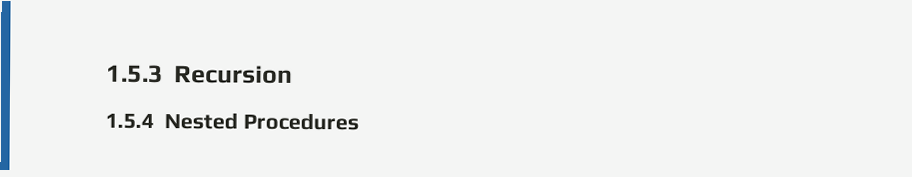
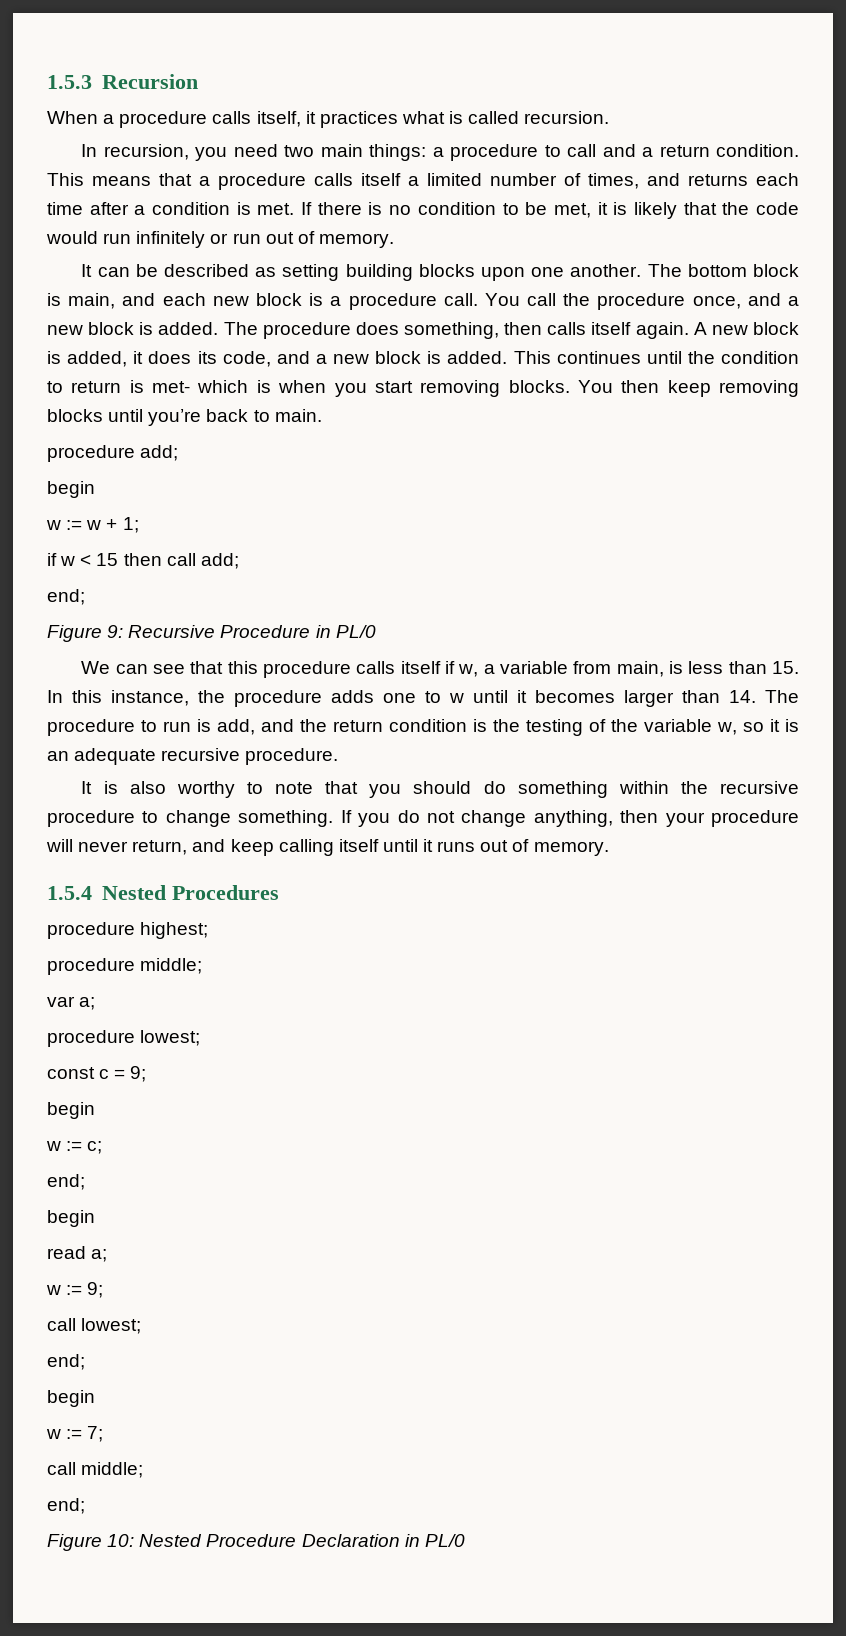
[105,112,359,131] 1.5.4 Nested Procedures -> [47,111,610,128] [81,144,799,161] [47,173,799,190] [47,202,800,219] [46,231,394,248] [81,264,799,281] [47,293,799,310] [47,322,799,339] [47,351,799,367] [47,380,799,397] [47,409,322,426] [47,445,179,462] [47,481,95,498] [46,517,139,533] [47,553,239,569] [47,589,85,605] [47,625,376,642] [81,661,799,678] [47,690,799,707] [47,719,799,736] [47,748,339,765] [81,781,799,798] [47,810,799,827] [46,839,609,856] [47,885,279,900] [47,922,209,939] [47,958,203,975] [47,996,96,1010] [47,1030,201,1047] [47,1066,147,1082] [47,1102,95,1119] [46,1141,103,1154] [47,1174,85,1190] [47,1210,95,1227] [47,1246,108,1262] [46,1282,104,1298] [47,1318,142,1334] [47,1354,85,1370] [47,1390,95,1407] [46,1426,104,1442] [47,1462,144,1478] [47,1498,85,1514] [47,1534,465,1551] When a procedure calls itself, it practices what is called recursion. // In recursion, you need two main things: a procedure to call and a return condition. This means that a procedure calls itself a limited number of times, and returns each time after a condition is met. If there is no condition to be met, it is likely that the code would run infinitely or run out of memory. // It can be described as setting building blocks upon one another. The bottom block is main, and each new block is a procedure call. You call the procedure once, and a new block is added. The procedure does something, then calls itself again. A new block is added, it does its code, and a new block is added. This continues until the condition to return is met- which is when you start removing blocks. You then keep removing blocks until you’re back to main. // procedure add; // begin // w := w + 1; // if w < 15 then call add; // end; // Figure 9: Recursive Procedure in PL/0 // We can see that this procedure calls itself if w, a variable from main, is less than 15. In this instance, the procedure adds one to w until it becomes larger than 14. The procedure to run is add, and the return condition is the testing of the variable w, so it is an adequate recursive procedure. // It is also worthy to note that you should do something within the recursive procedure to change something. If you do not change anything, then your procedure will never return, and keep calling itself until it runs out of memory. // 1.5.4 Nested Procedures // procedure highest; // procedure middle; // var a; // procedure lowest; // const c = 9; // begin // w := c; // end; // begin // read a; // w := 9; // call lowest; // end; // begin // w := 7; // call middle; // end; // Figure 10: Nested Procedure Declaration in PL/0

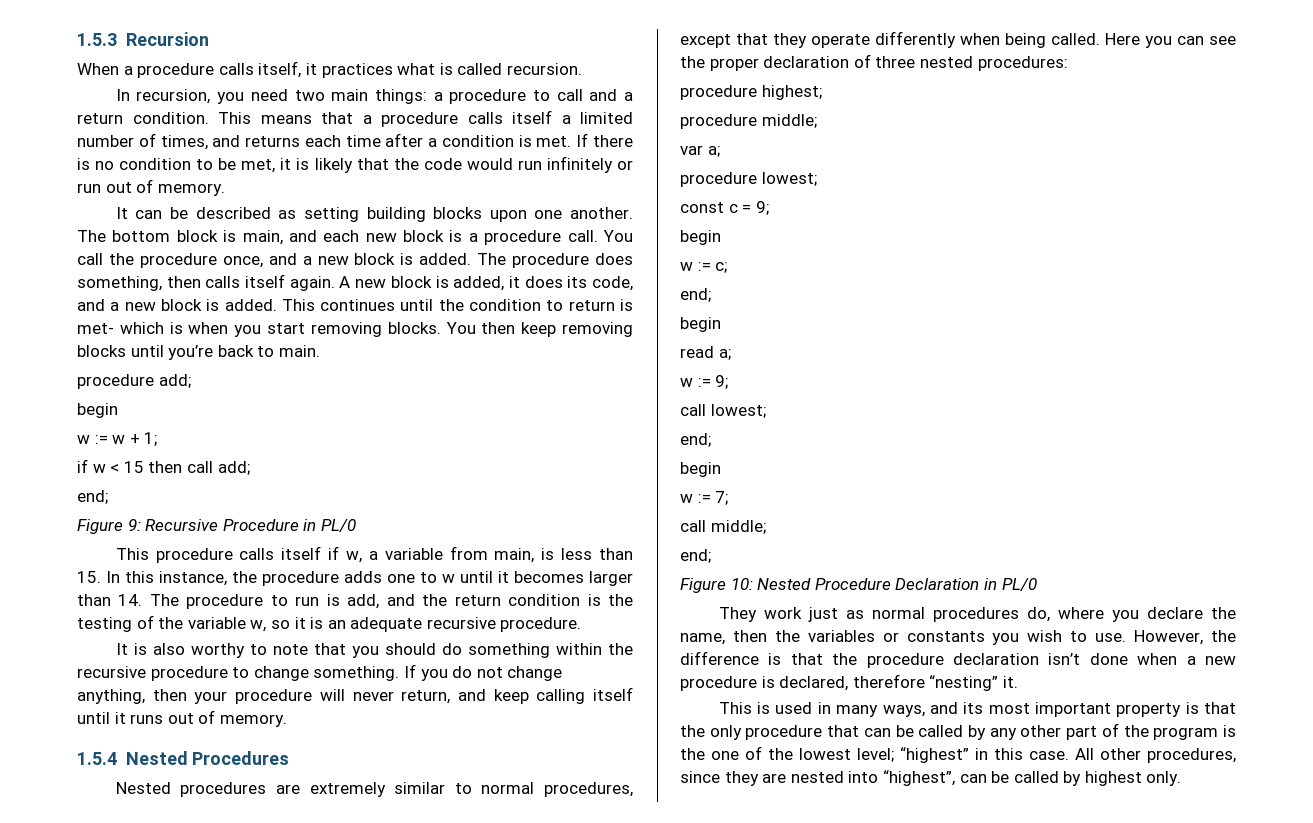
[81,661,258,674] We can see that this -> [115,548,149,560] This
(279, 892) none -> [115,782,633,797] [680,31,1236,48] [680,54,1068,71] // Nested procedures are extremely similar to normal procedures, except that they operate differently when being called. Here you can see the proper declaration of three nested procedures:
(465, 1540) none -> [718,607,1236,622] [680,630,1236,645] [680,651,1236,668] [680,674,1018,691] [718,702,1236,717] [680,723,1236,740] [680,746,1236,763] [680,770,1182,786] // They work just as normal procedures do, where you declare the name, then the variables or constants you wish to use. However, the difference is that the procedure declaration isn’t done when a new procedure is declared, therefore “nesting” it. // This is used in many ways, and its most important property is that the only procedure that can be called by any other part of the program is the one of the lowest level; “highest” in this case. All other procedures, since they are nested into “highest”, can be called by highest only.

